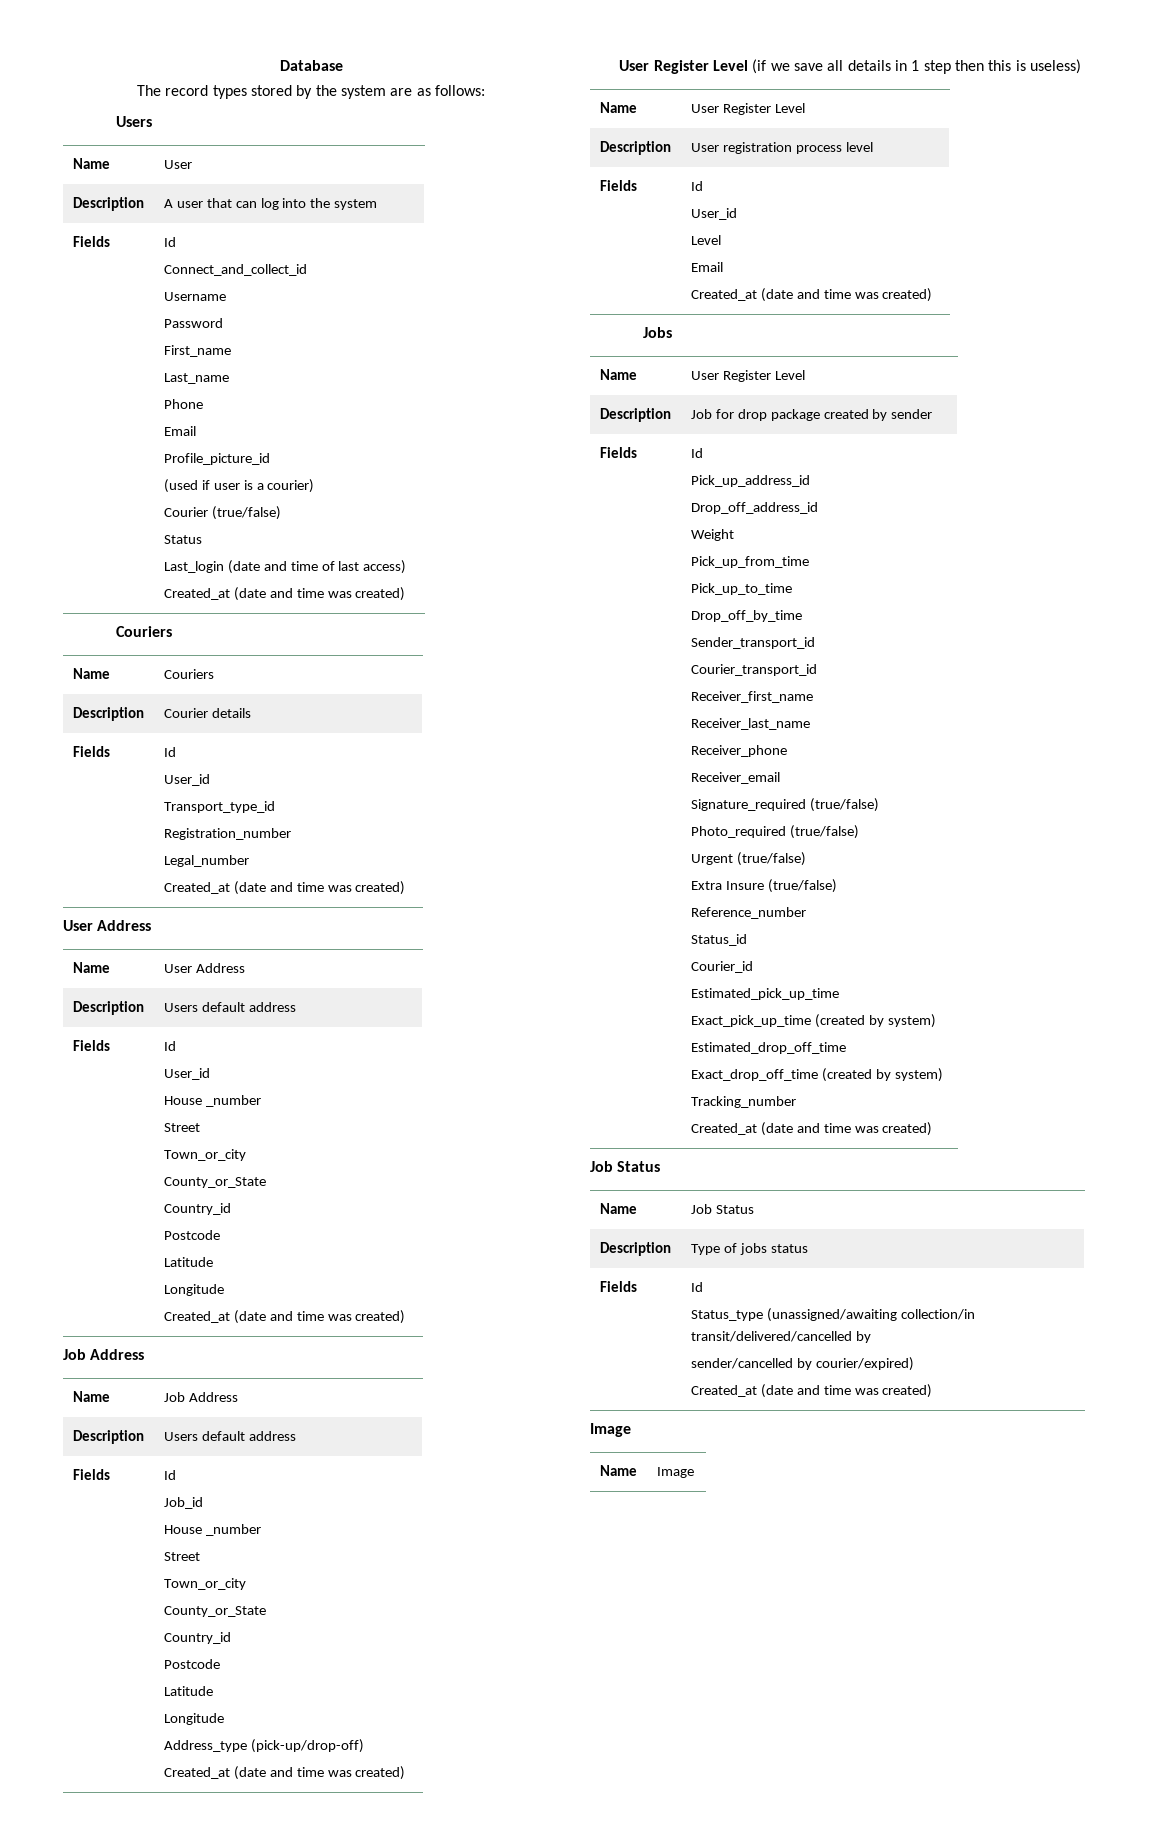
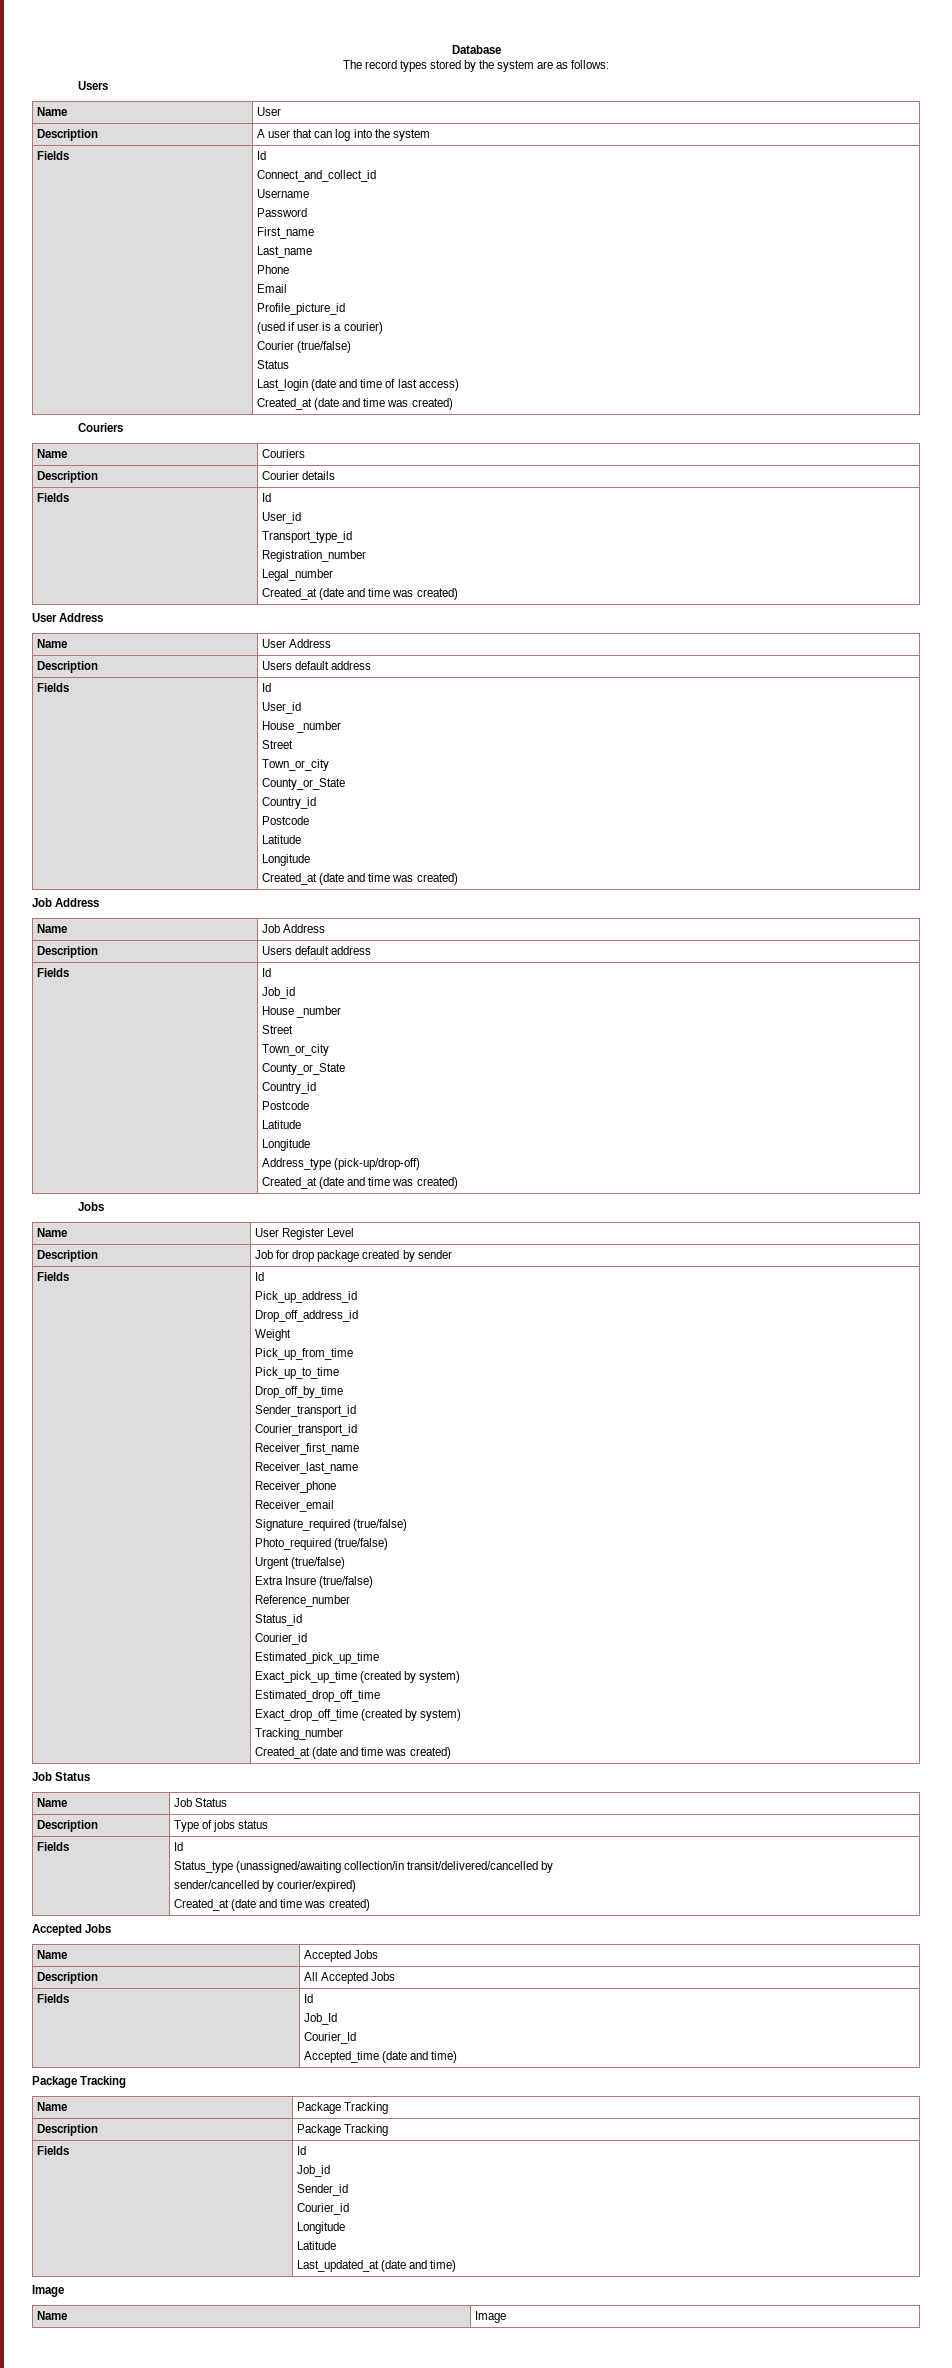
[619,59,1081,74] [599,102,637,113] [690,103,805,115] [599,141,671,155] [690,142,873,154] [599,180,637,191] [690,181,703,191] [690,208,737,220] [690,235,721,245] [690,262,723,272] [690,288,933,302] // User Register Level (if we save all details in 1 step then this is useless) // Name | User Register Level // Description | User registration process level // Fields | Id // User_id // Level // Email // Created_at (date and time was created) -> (458, 1183) none
(933, 1391) none -> [32,1924,112,1936] [37,1950,68,1959] [304,1950,379,1962] [37,1972,99,1984] [304,1972,396,1984] [37,1994,70,2003] [304,1994,314,2003] [304,2013,338,2025] [304,2032,357,2044] [304,2051,458,2063] [32,2076,127,2088] [37,2102,68,2111] [297,2102,389,2114] [37,2124,99,2136] [297,2124,389,2136] [37,2146,70,2155] [297,2146,307,2155] [297,2165,331,2177] [297,2184,349,2196] [297,2203,350,2215] [297,2222,346,2234] [297,2241,337,2250] [297,2260,457,2272] // Accepted Jobs // Name | Accepted Jobs // Description | All Accepted Jobs // Fields | Id // Job_Id // Courier_Id // Accepted_time (date and time) // Package Tracking // Name | Package Tracking // Description | Package Tracking // Fields | Id // Job_id // Sender_id // Courier_id // Longitude // Latitude // Last_updated_at (date and time)

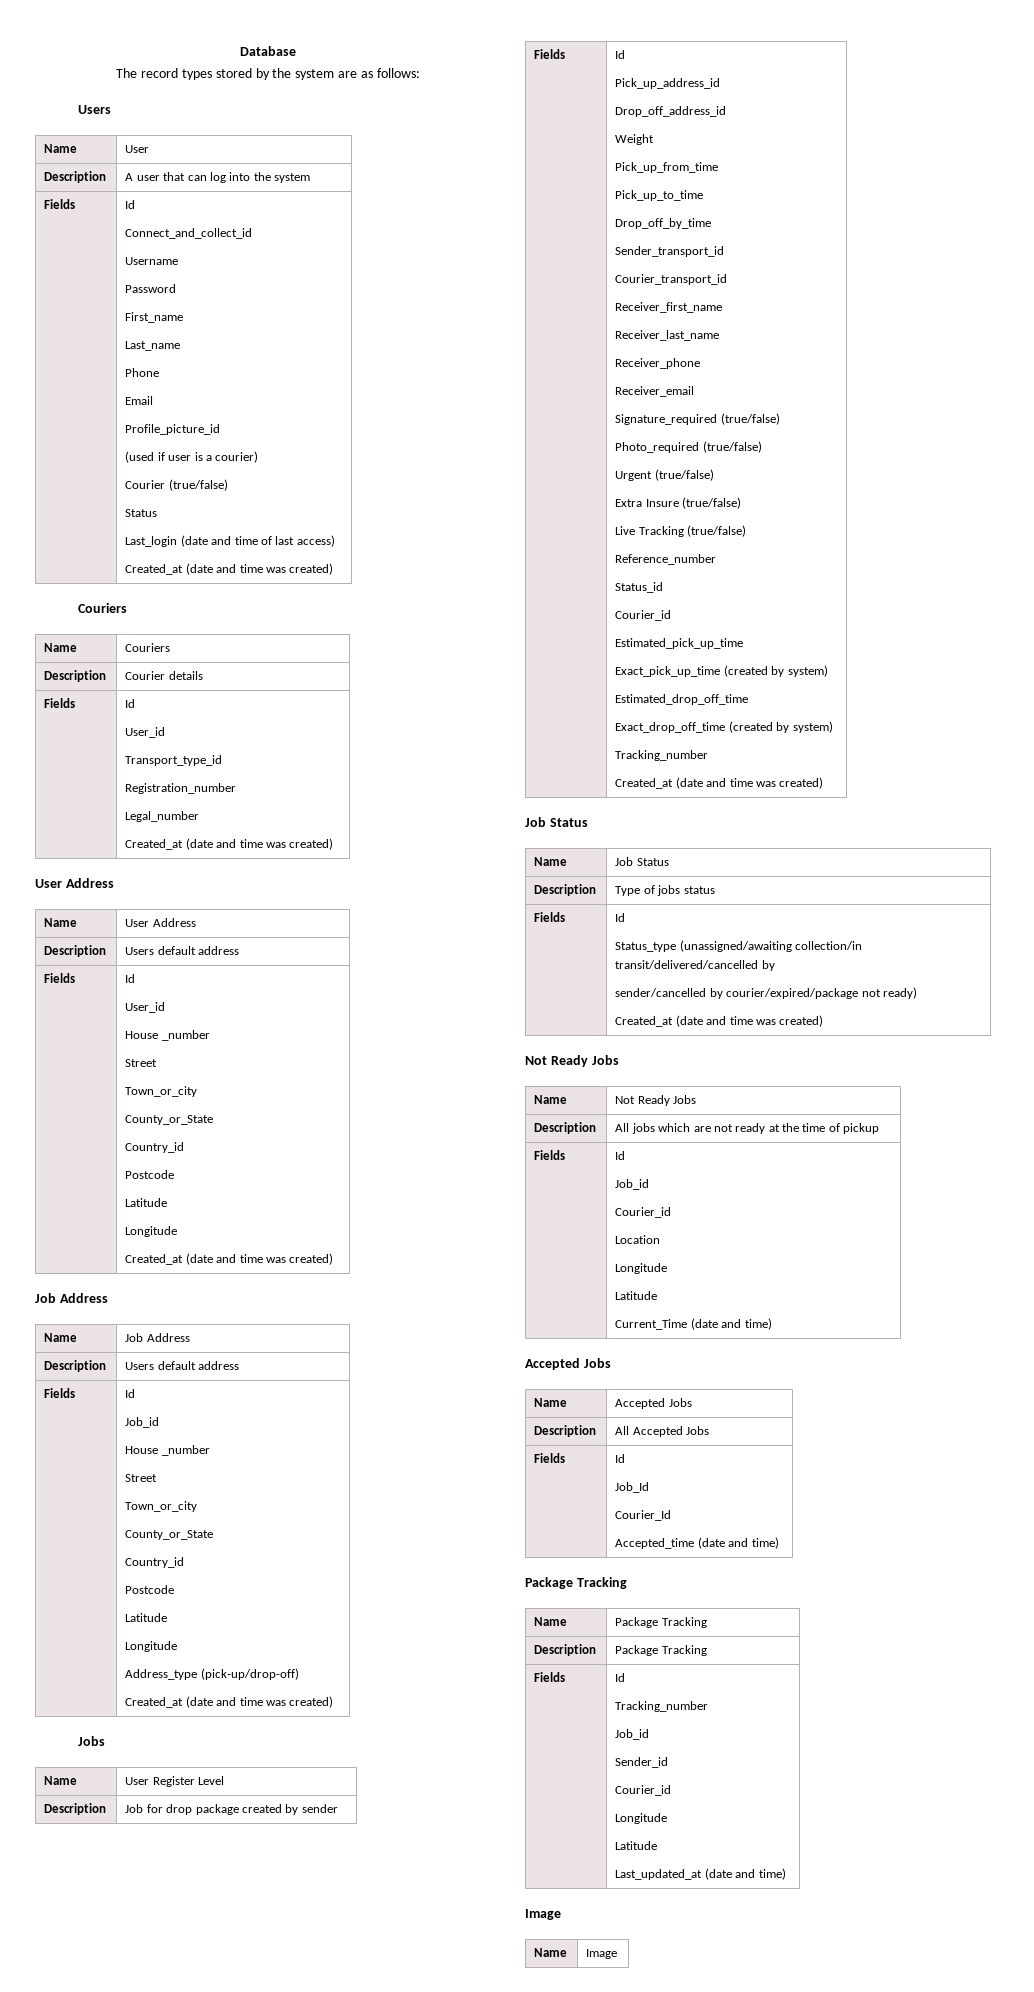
(374, 1582) none -> [615,525,747,537] // Live Tracking (true/false)
[277,1880,357,1892] [174,1899,370,1911] courier/expired) // Created_at (date and time was created) -> [726,987,917,999] [615,1015,824,1027] [525,1055,619,1067] [534,1095,568,1104] [615,1095,697,1106] [534,1122,597,1134] [615,1123,880,1134] [534,1150,566,1160] [615,1151,626,1160] [615,1179,650,1190] [615,1207,672,1218] [615,1235,661,1244] [615,1263,668,1274] [615,1291,658,1300] [615,1318,772,1330] courier/expired/package not ready) // Created_at (date and time was created) // Not Ready Jobs // Name | Not Ready Jobs // Description | All jobs which are not ready at the time of pickup // Fields | Id // Job_id // Courier_id // Location // Longitude // Latitude // Current_Time (date and time)
(307, 2150) none -> [615,1701,709,1712] // Tracking_number

